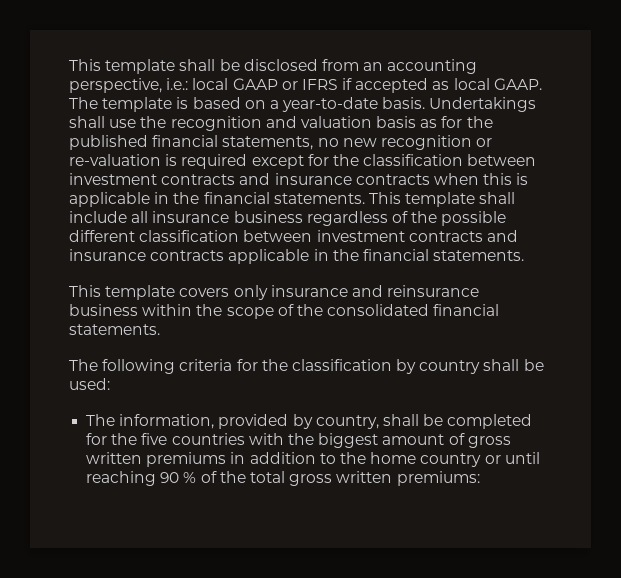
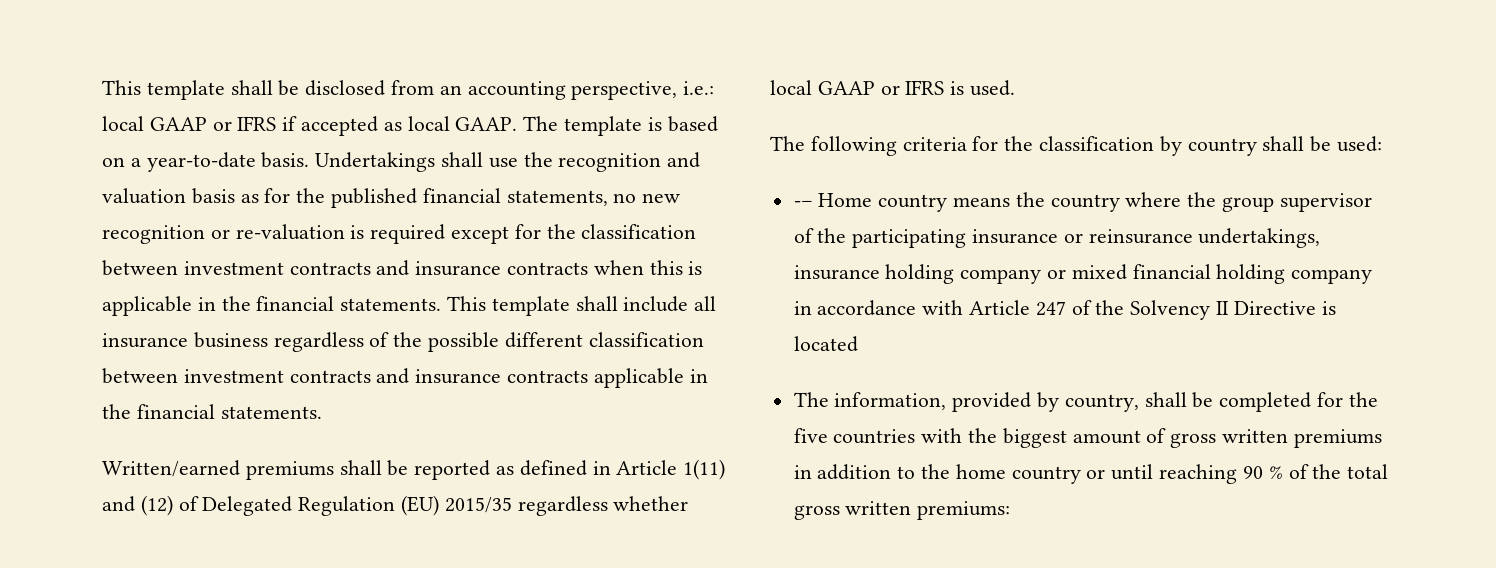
[69,285,480,300] [69,304,500,319] [69,324,160,335] This template covers only insurance and reinsurance business within the scope of the consolidated financial statements. -> [102,459,726,480] [102,495,689,516] [770,80,1016,96] Written/earned premiums shall be reported as defined in Article 1(11) and (12) of Delegated Regulation (EU) 2015/35 regardless whether local GAAP or IFRS is used.
(110, 384) none -> [793,192,1372,212] [793,228,1321,248] [793,264,1373,284] [793,300,1336,320] [793,336,858,352] // -– Home country means the country where the group supervisor of the participating insurance or reinsurance undertakings, insurance holding company or mixed financial holding company in accordance with Article 247 of the Solvency II Directive is located

